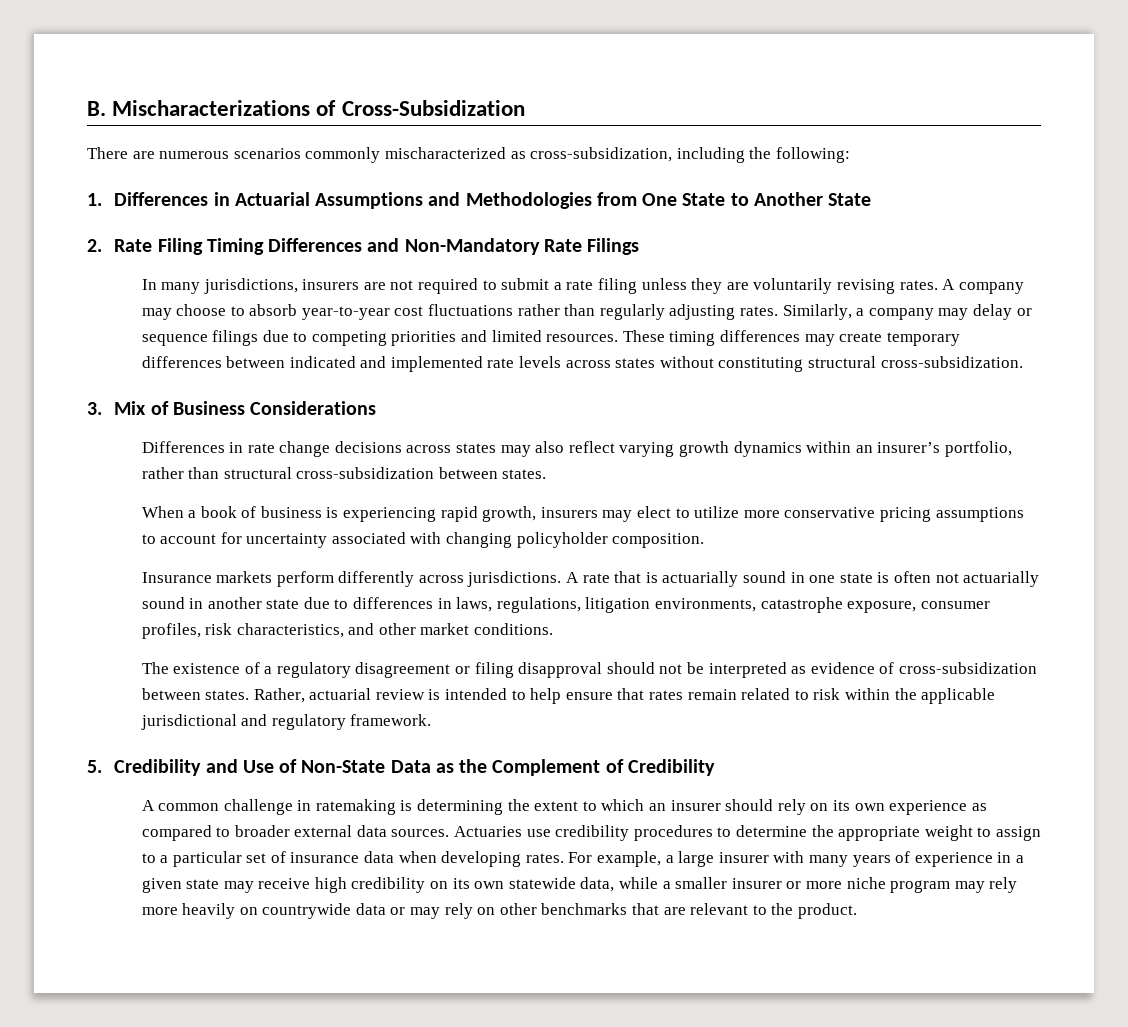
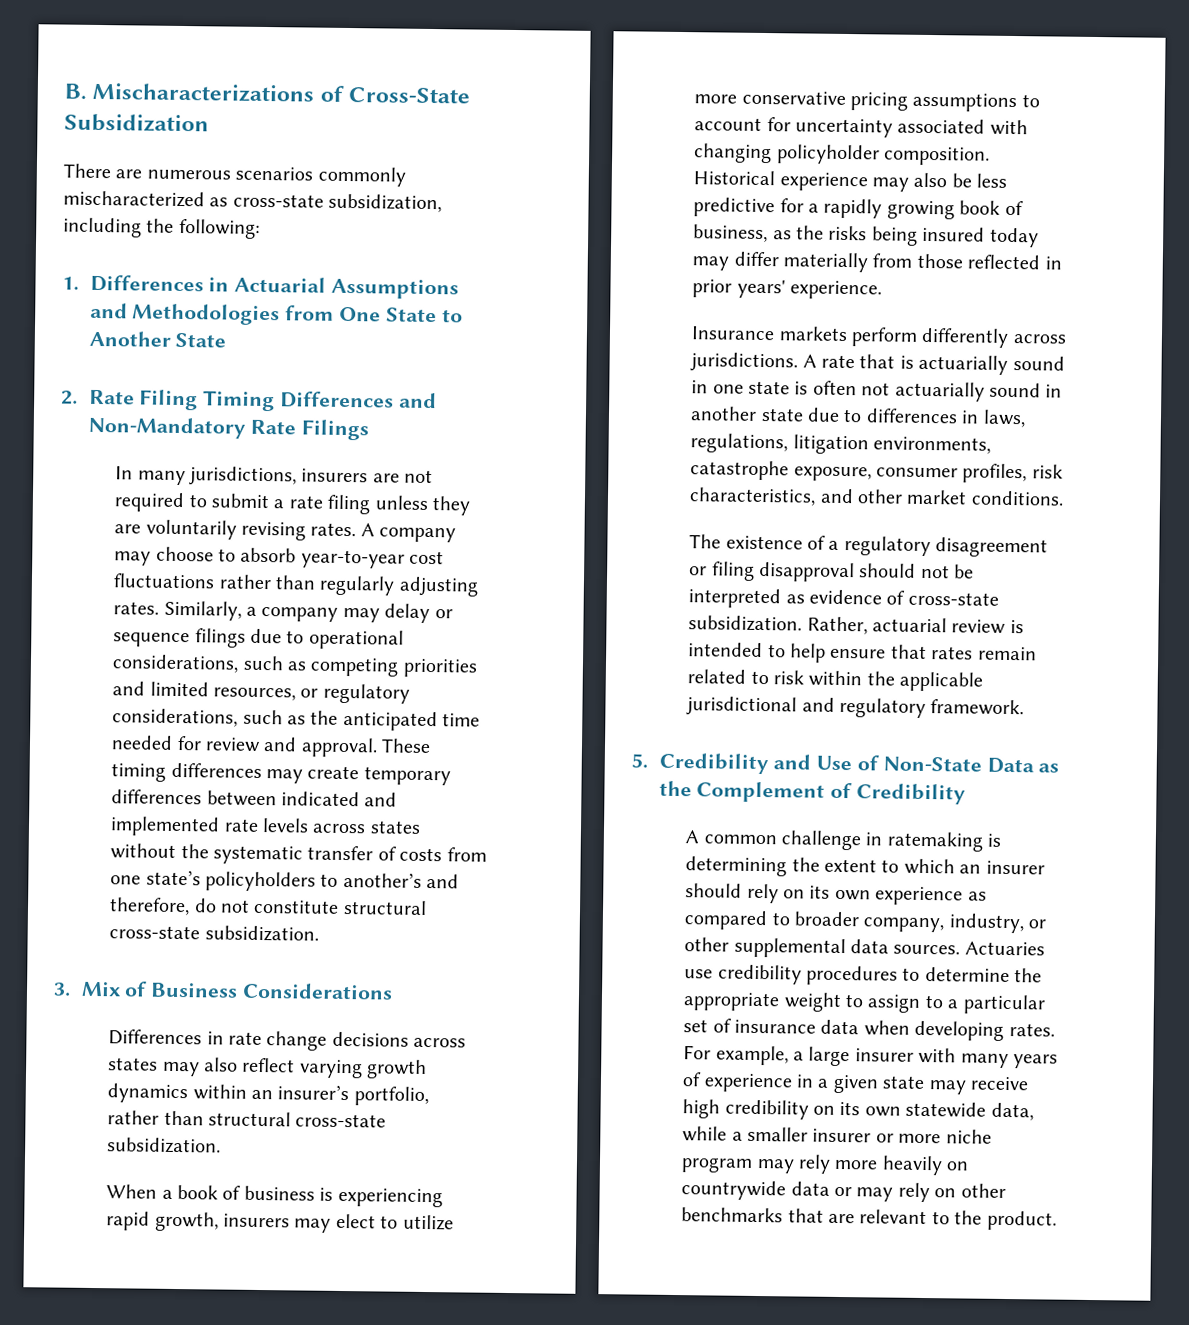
[341,100,525,116] Cross-Subsidization -> [348,87,471,104] [64,113,209,133] Cross-State Subsidization
[530,147,673,162] cross-subsidization, -> [232,193,443,213] cross-state subsidization,
[311,330,619,346] competing priorities and limited resources. -> [308,629,404,650] [112,654,478,678] [112,681,410,704] [112,708,481,732] [111,735,378,758] operational considerations, such as competing priorities and limited resources, or regulatory considerations, such as the anticipated time needed for review and approval.
[718,356,1023,372] constituting structural cross-subsidization. -> [180,844,487,865] [110,869,460,892] [109,897,427,916] [109,925,319,942] the systematic transfer of costs from one state’s policyholders to another’s and therefore, do not constitute structural cross-state subsidization.
[296,467,547,479] cross-subsidization between states. -> [295,1113,387,1128] [107,1137,222,1154] cross-state subsidization.
(705, 540) none -> [693,170,1008,192] [693,197,1024,220] [693,224,1039,248] [692,251,1062,273] [692,279,882,300] Historical experience may also be less predictive for a rapidly growing book of business, as the risks being insured today may differ materially from those reflected in prior years' experience.
[898,662,1037,674] [141,688,250,700] cross-subsidization between states. -> [907,591,999,606] [688,615,803,632] cross-state subsidization.
[294,825,353,837] external -> [863,913,1047,934] [684,937,846,959] company, industry, or other supplemental

